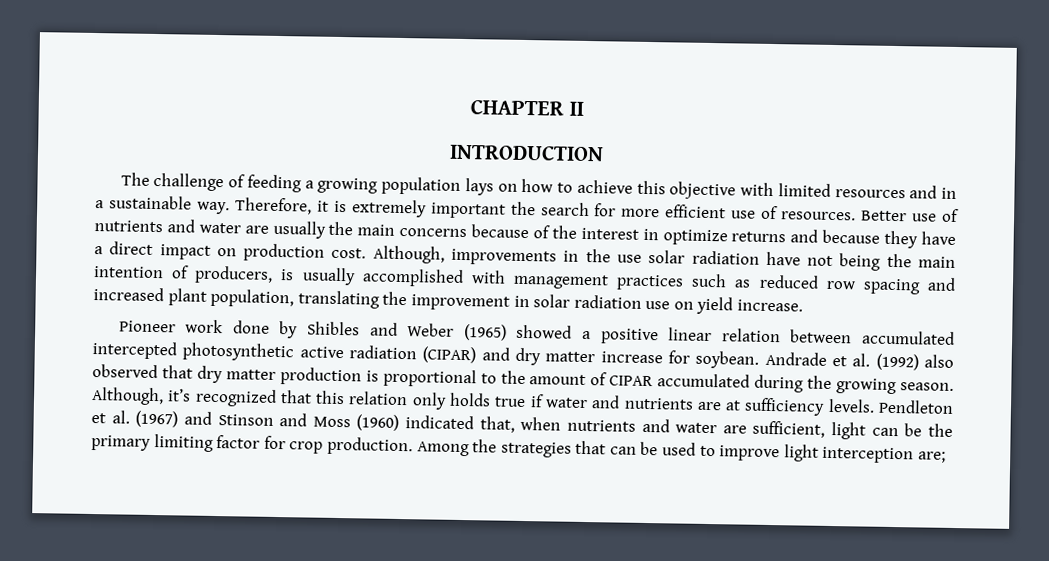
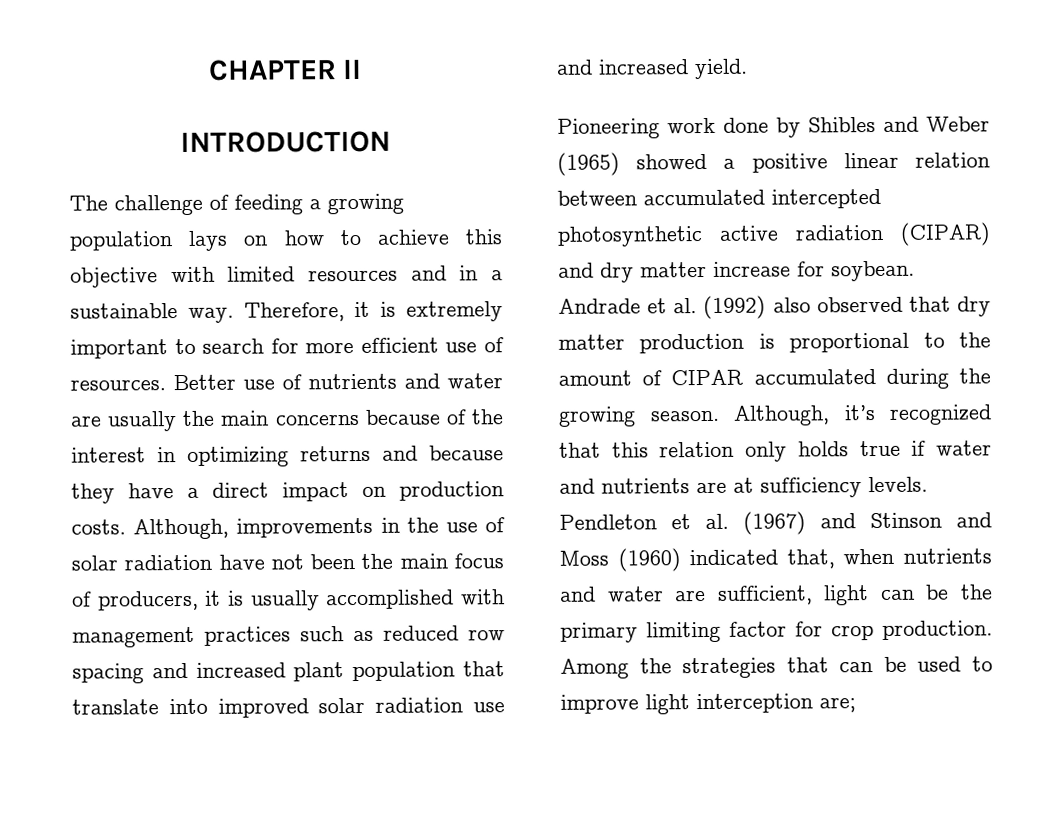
[510,201,536,216] the -> [174,338,196,355] to
[662,229,728,246] optimize -> [187,446,289,467] optimizing
[331,247,367,259] cost. -> [71,519,126,535] costs.
(642, 258) none -> [485,517,506,533] of
[839,253,956,271] [93,266,164,279] being the main intention -> [310,553,504,570] been the main focus
(274, 274) none -> [205,590,222,606] it
[210,288,804,315] [118,320,176,333] population, translating the improvement in solar radiation use on yield increase. // Pioneer -> [352,661,505,682] [72,697,506,718] [556,58,748,80] [557,118,660,139] population that translate into improved solar radiation use and increased yield. // Pioneering

